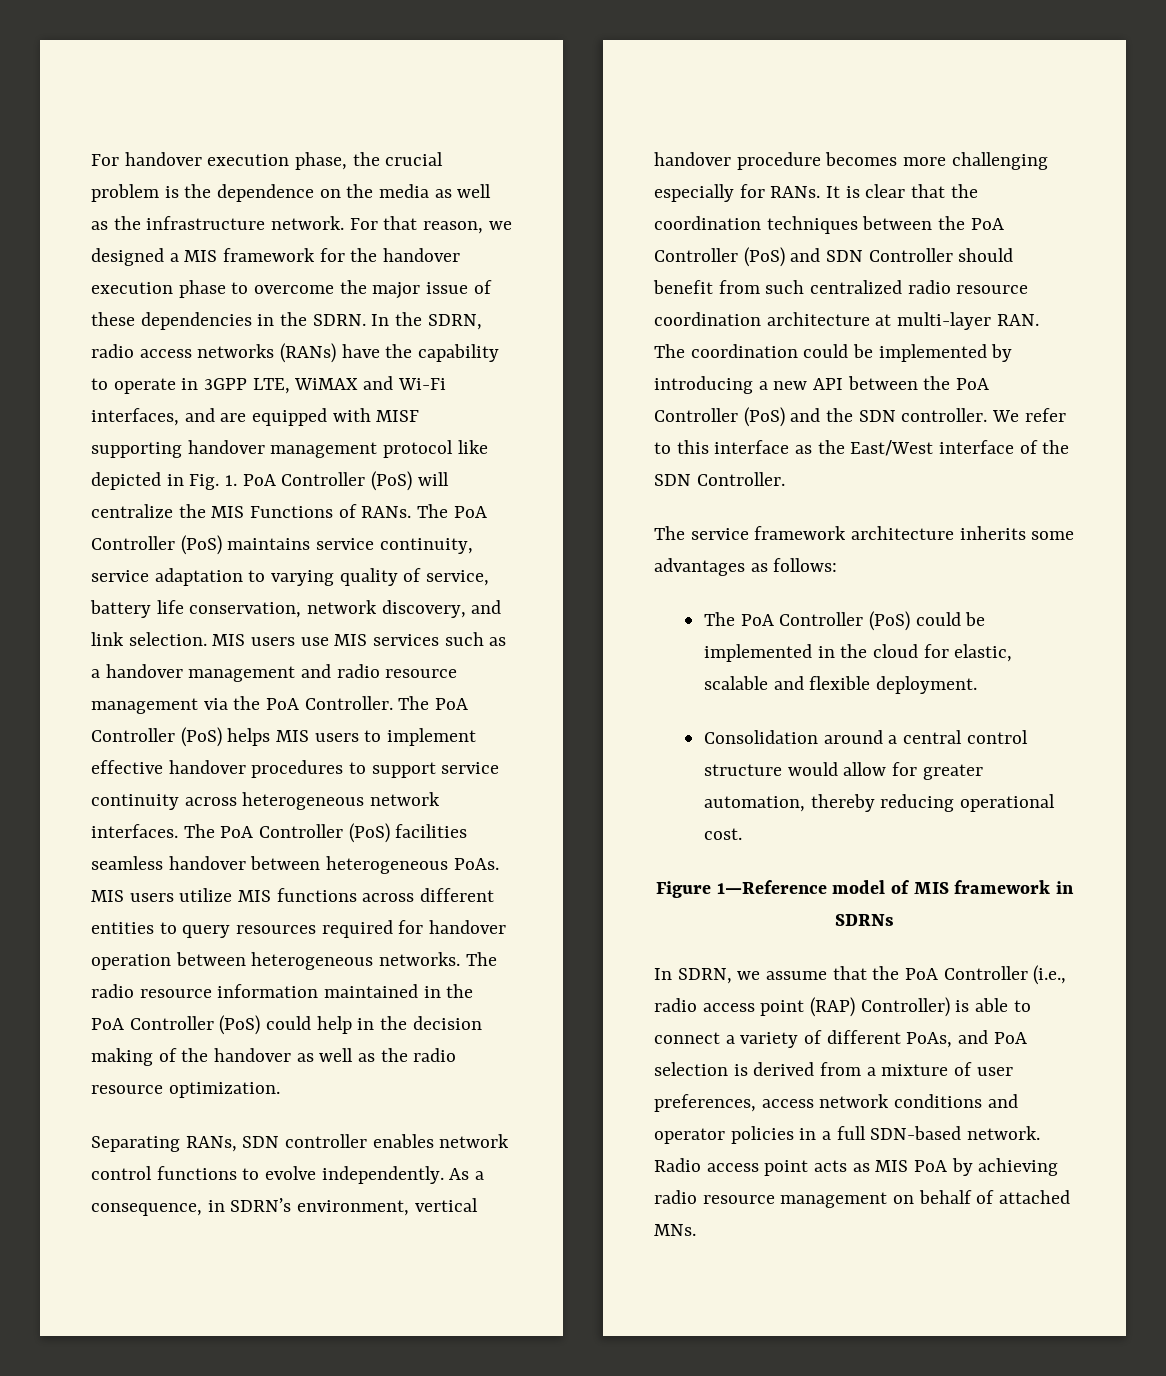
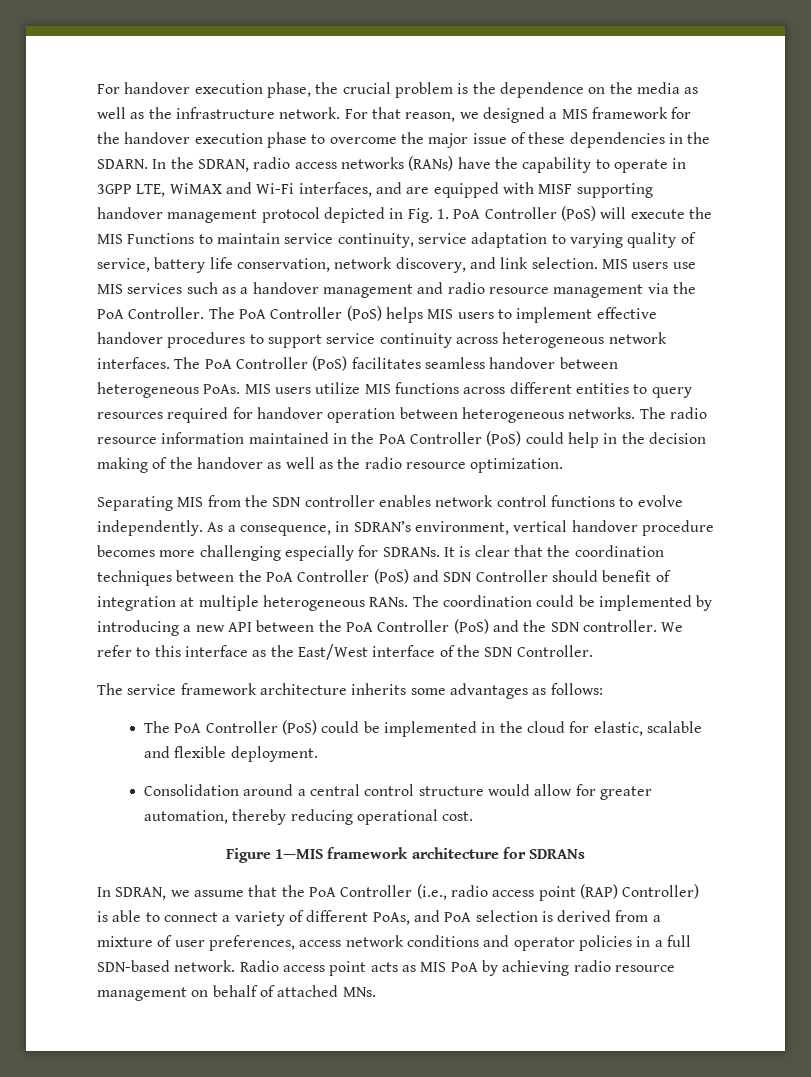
[312,314,366,326] SDRN. -> [97,159,148,169] SDARN.
[427,314,482,330] SDRN, -> [197,159,249,172] SDRAN,
[457,440,488,454] like -> (320, 215) none
[91,504,173,518] centralize -> [630,209,685,219] execute
[338,504,487,518] [91,535,311,555] of RANs. The PoA Controller (PoS) maintains -> [198,233,280,244] to maintain
[395,824,468,838] facilities -> [351,357,421,369] facilitates
[185,1136,237,1152] RANs, -> [177,495,268,507] MIS from the
[230,1198,292,1212] SDRN’s -> [353,520,411,532] SDRAN’s
[770,186,821,198] RANs. -> [382,547,440,557] SDRANs.
[718,280,1029,294] [654,312,1039,330] from such centralized radio resource coordination architecture at multi-layer RAN. -> [655,570,671,582] [97,595,409,611] of integration at multiple heterogeneous RANs.
[716,880,1075,894] [835,914,894,926] [654,968,732,984] 1—Reference model of MIS framework in SDRNs // In SDRN, -> [275,847,586,859] [97,887,167,900] 1—MIS framework architecture for SDRANs // In SDRAN,

